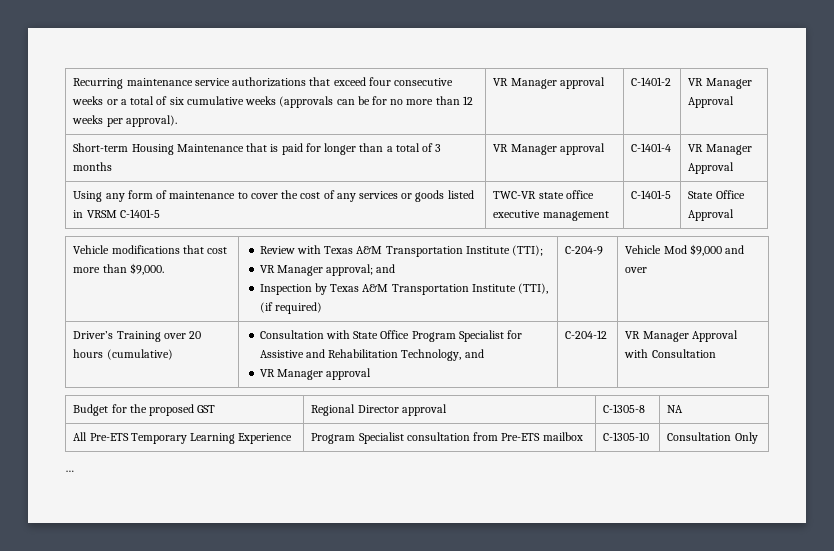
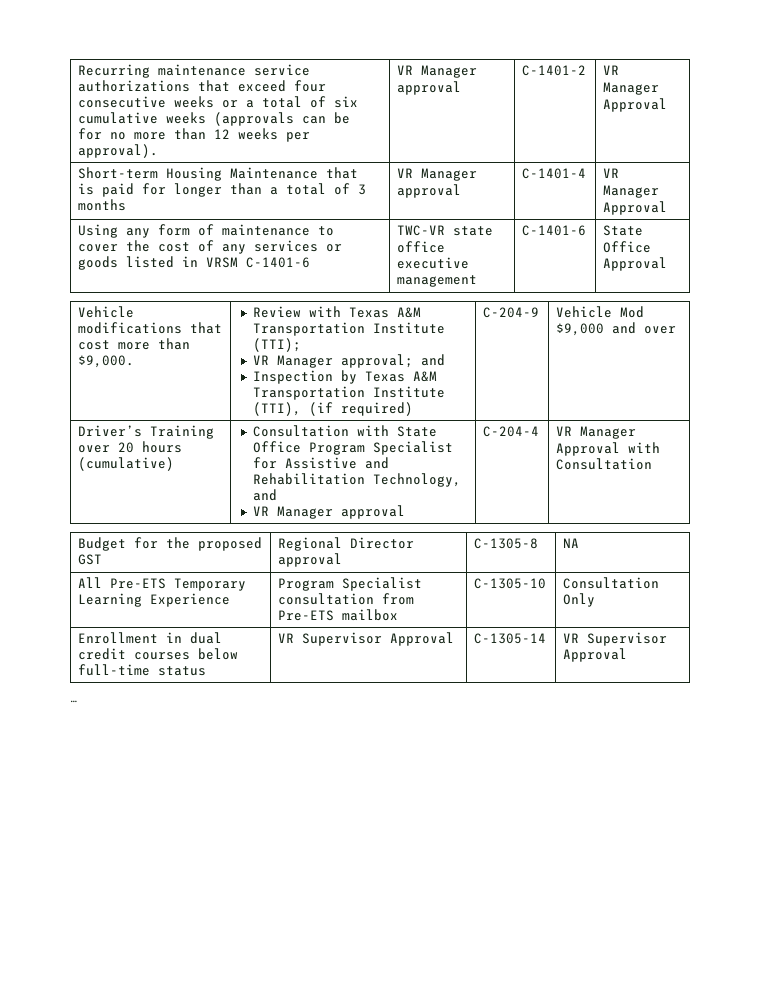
[119,209,160,218] C-1401-5 -> [246,257,311,268] C-1401-6
[631,190,672,199] C-1401-5 -> [522,225,587,236] C-1401-6
[565,330,608,339] C-204-12 -> [483,426,540,437] C-204-4
(758, 438) none -> [78,632,223,644] [78,648,239,660] [78,664,207,676] [278,632,455,646] [474,633,547,644] [563,632,668,646] [563,648,628,662] // Enrollment in dual credit courses below full-time status | VR Supervisor Approval | C-1305-14 | VR Supervisor Approval

